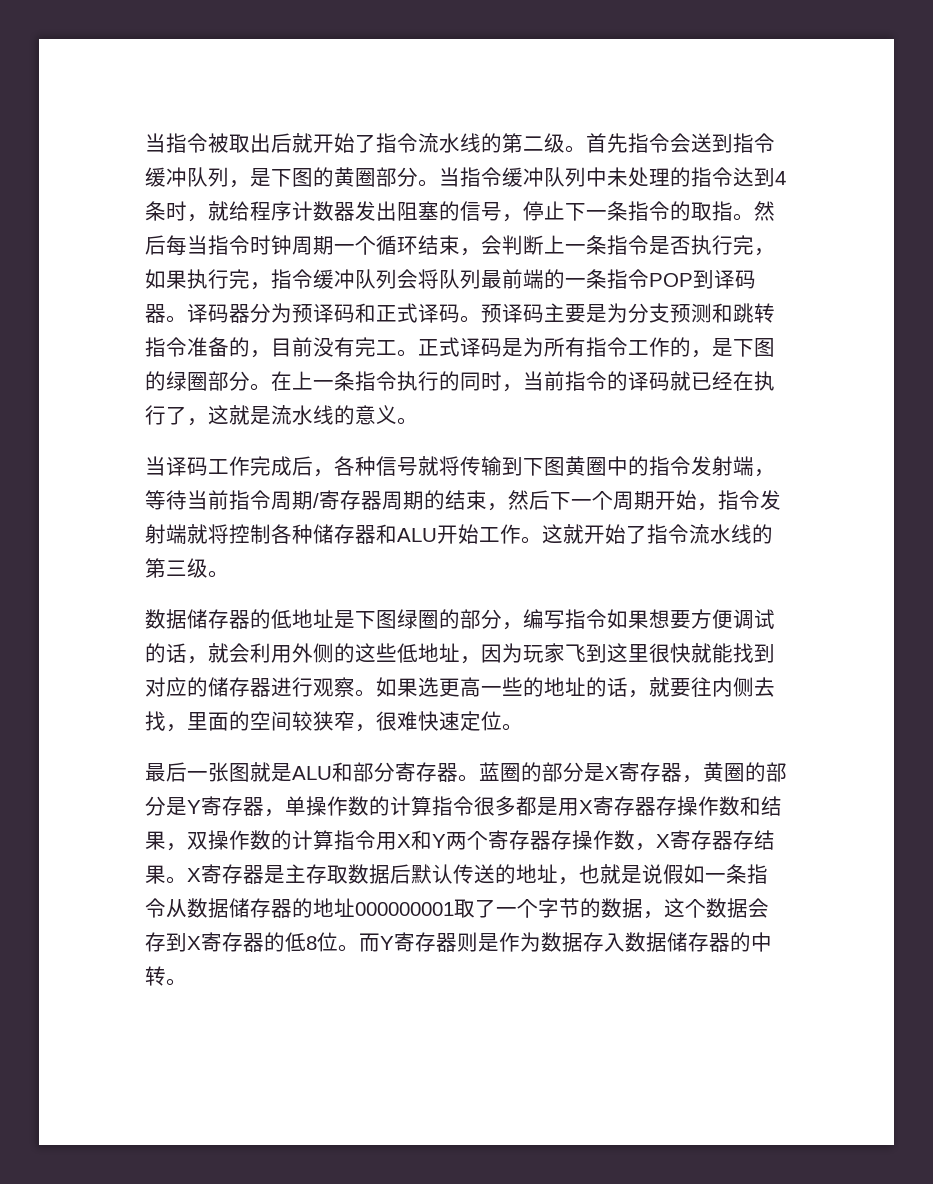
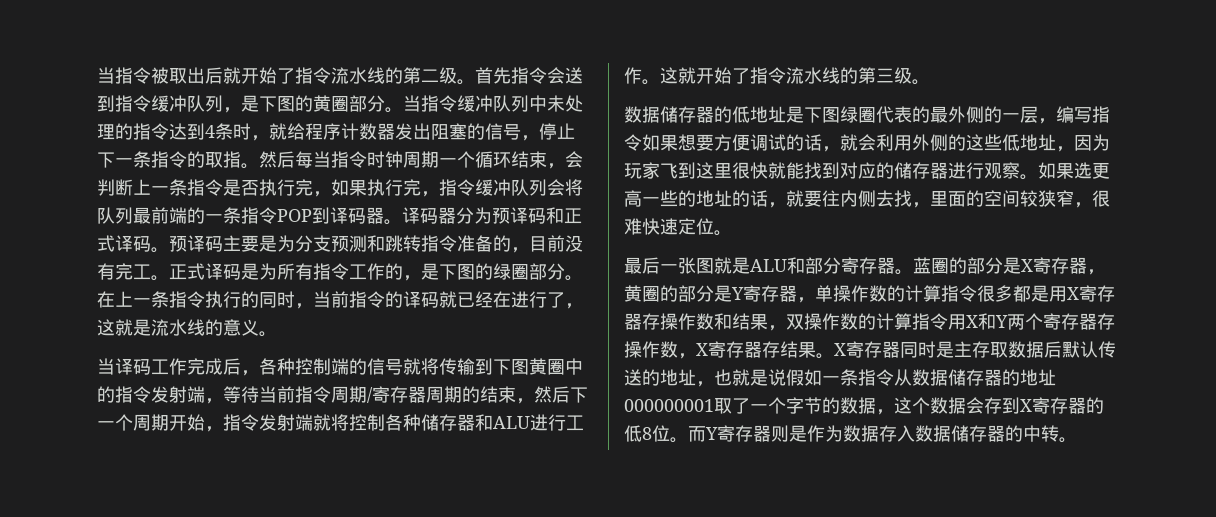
[754,371,775,391] 执 -> [511,291,529,308] 进
(376, 466) none -> [295,358,367,375] 控制端的
[437,524,479,544] 开始 -> [530,414,566,431] 进行
[439,609,502,629] 的部分 -> [876,106,1038,123] 代表的最外侧的一层
(264, 874) none -> [900,341,936,358] 同时

